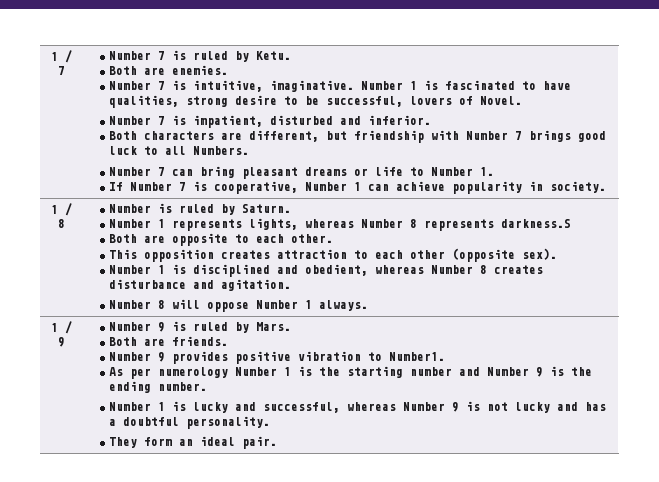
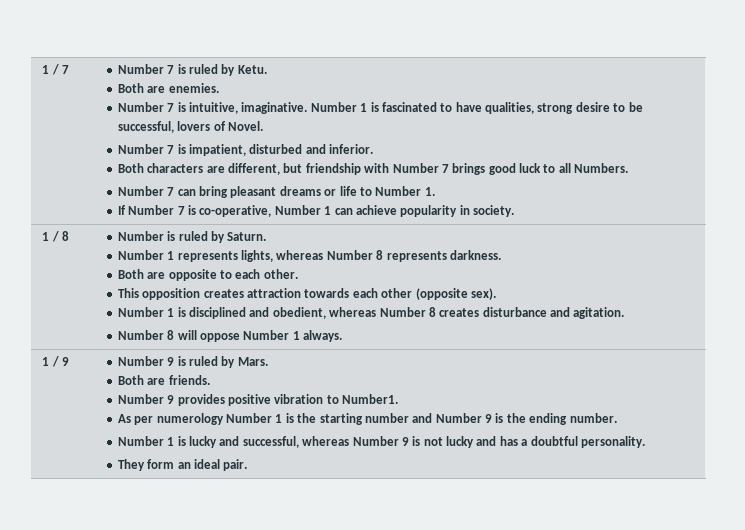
[214,181,299,194] cooperative, -> [199,205,272,217] co-operative,
[501,219,572,228] darkness.S -> [449,250,501,260] darkness.
[354,250,369,259] to -> [304,288,350,298] towards

